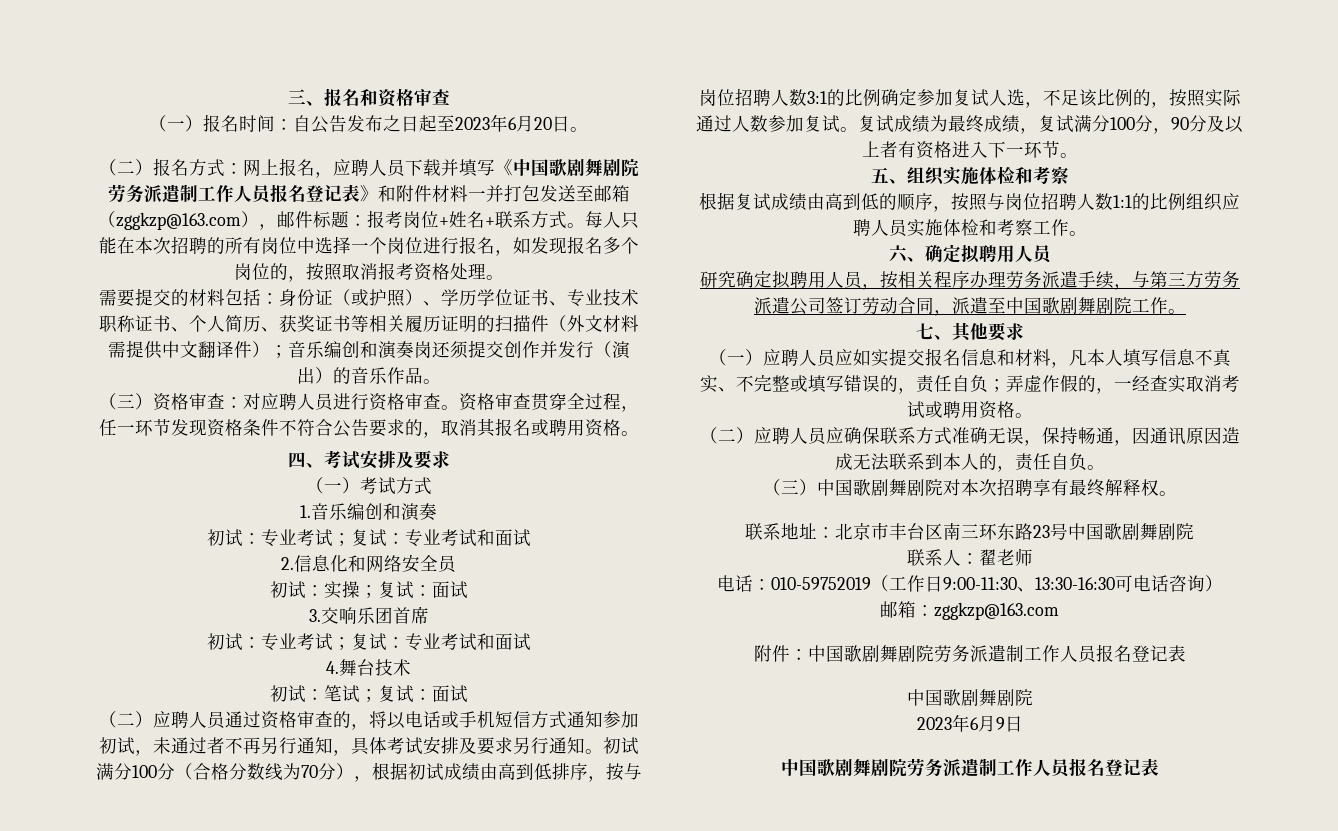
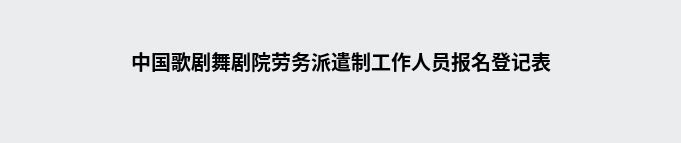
[287,88,450,107] [149,114,588,133] [98,158,513,178] 三、报名和资格审查 // （一）报名时间：自公告发布之日起至2023年6月20日。 // （二）报名方式：网上报名，应聘人员下载并填写《 -> (130, 62) none
[359,185,630,203] [98,210,639,230] [98,236,639,256] [233,262,504,282] [98,288,639,307] [98,315,639,333] [107,340,631,359] [296,367,441,384] [98,393,639,412] [98,418,639,438] [287,450,450,469] [305,477,432,495] [300,503,437,521] [206,529,531,547] [281,554,457,573] [269,581,468,599] [308,606,429,624] [206,633,531,651] [326,659,411,676] [269,685,468,703] [98,710,639,730] [98,736,639,756] [95,762,642,782] [698,88,1241,108] [696,115,1243,134] [861,141,1078,159] [870,166,1069,186] [699,192,1240,212] [852,219,1087,237] [888,244,1053,264] [699,270,1240,290] [753,297,1186,316] [915,322,1024,342] [708,348,1231,368] [699,374,1240,394] [906,401,1033,419] [699,427,1240,446] [834,453,1105,472] [762,478,1177,497] [745,522,1194,540] [906,548,1033,566] [716,575,1223,592] [880,601,1059,620] [753,644,1186,663] [906,689,1033,706] [916,714,1023,732] [780,758,1159,778] 》和附件材料一并打包发送至邮箱（zggkzp@163.com），邮件标题：报考岗位+姓名+联系方式。每人只能在本次招聘的所有岗位中选择一个岗位进行报名，如发现报名多个岗位的，按照取消报考资格处理。 // 需要提交的材料包括：身份证（或护照）、学历学位证书、专业技术职称证书、个人简历、获奖证书等相关履历证明的扫描件（外文材料需提供中文翻译件）；音乐编创和演奏岗还须提交创作并发行（演出）的音乐作品。 // （三）资格审查：对应聘人员进行资格审查。资格审查贯穿全过程，任一环节发现资格条件不符合公告要求的，取消其报名或聘用资格。 // 四、考试安排及要求 // （一）考试方式 // 1.音乐编创和演奏 // 初试：专业考试；复试：专业考试和面试 // 2.信息化和网络安全员 // 初试：实操；复试：面试 // 3.交响乐团首席 // 初试：专业考试；复试：专业考试和面试 // 4.舞台技术 // 初试：笔试；复试：面试 // （二）应聘人员通过资格审查的，将以电话或手机短信方式通知参加初试，未通过者不再另行通知，具体考试安排及要求另行通知。初试满分100分（合格分数线为70分），根据初试成绩由高到低排序，按与岗位招聘人数3:1的比例确定参加复试人选，不足该比例的，按照实际通过人数参加复试。复试成绩为最终成绩，复试满分100分，90分及以上者有资格进入下一环节。 // 五、组织实施体检和考察 // 根据复试成绩由高到低的顺序，按照与岗位招聘人数1:1的比例组织应聘人员实施体检和考察工作。 // 六、确定拟聘用人员 // 研究确定拟聘用人员，按相关程序办理劳务派遣手续，与第三方劳务派遣公司签订劳动合同，派遣至中国歌剧舞剧院工作。 // 七、其他要求 // （一）应聘人员应如实提交报名信息和材料，凡本人填写信息不真实、不完整或填写错误的，责任自负；弄虚作假的，一经查实取消考试或聘用资格。 // （二）应聘人员应确保联系方式准确无误，保持畅通，因通讯原因造成无法联系到本人的，责任自负。 // （三）中国歌剧舞剧院对本次招聘享有最终解释权。 // 联系地址：北京市丰台区南三环东路23号中国歌剧舞剧院 // 联系人：翟老师 // 电话：010-59752019（工作日9:00-11:30、13:30-16:30可电话咨询） // 邮箱：zggkzp@163.com // 附件：中国歌剧舞剧院劳务派遣制工作人员报名登记表 // 中国歌剧舞剧院 // 2023年6月9日 // 中国歌剧舞剧院劳务派遣制工作人员报名登记表 -> (551, 62) none

